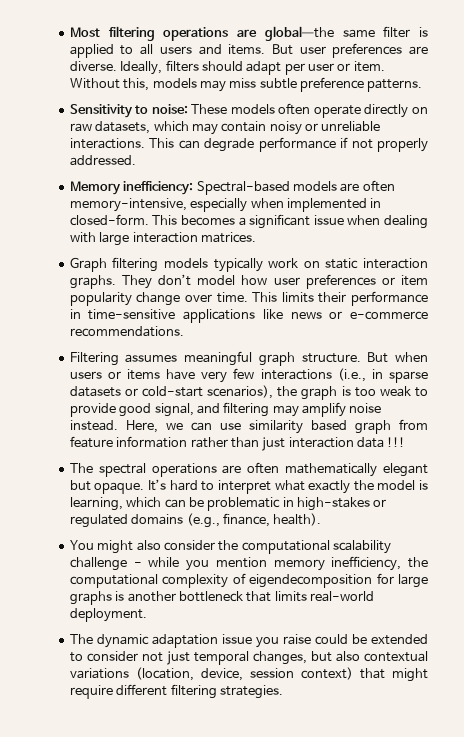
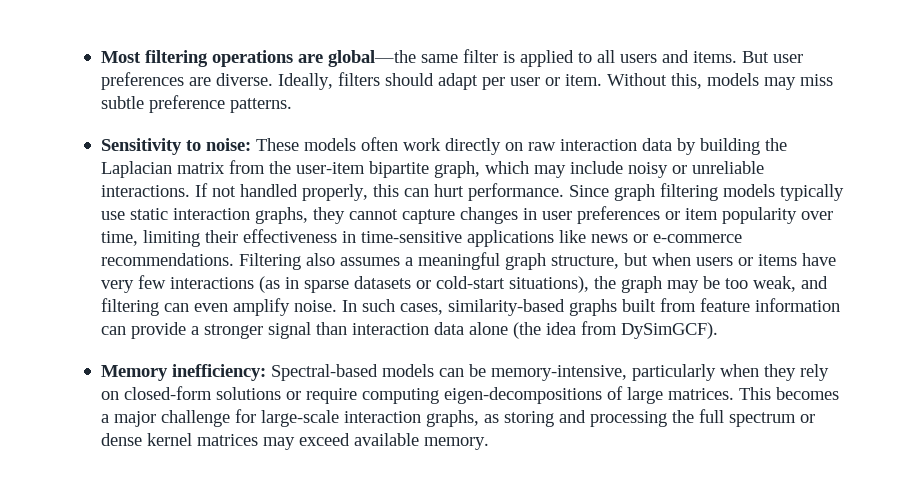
[313,105,361,118] operate -> [402,138,441,151] work
[95,121,151,134] datasets, -> [559,138,787,155] [100,160,480,178] interaction data by building the Laplacian matrix from the user-item bipartite graph,
[221,121,267,132] contain -> [569,161,623,174] include
[149,137,428,152] [69,155,136,166] [69,180,395,195] [69,198,382,212] [69,214,428,229] [69,232,256,246] [69,257,428,272] [69,274,268,289] This can degrade performance if not properly addressed. // Memory inefficiency: Spectral-based models are often memory-intensive, especially when implemented in closed-form. This becomes a significant issue when dealing with large interaction matrices. // Graph filtering models typically work on static interaction graphs. They don’t model how -> [194,183,844,201] [100,207,537,224] If not handled properly, this can hurt performance. Since graph filtering models typically use static interaction graphs, they cannot capture changes in
[136,291,428,306] change over time. This limits their performance -> [800,211,833,220] [100,229,337,247] over time, limiting their effectiveness
[69,351,389,366] // Filtering assumes meaningful graph structure. But -> [238,252,648,270] Filtering also assumes a meaningful graph structure, but
[337,368,366,382] (i.e., -> [258,276,280,293] (as
[207,385,274,399] scenarios), -> [508,276,589,293] situations),
[341,386,429,397] [69,402,382,417] [69,419,429,434] [69,436,406,451] [69,462,428,477] [69,479,429,494] [69,497,387,511] [69,513,322,528] [69,540,392,554] [69,556,428,571] [69,573,429,588] [69,591,375,605] [69,608,147,622] [69,634,429,648] [69,651,429,665] [69,667,429,682] [69,684,283,699] is too weak to provide good signal, and filtering may amplify noise instead. Here, we can use similarity based graph from feature information rather than just interaction data !!! // The spectral operations are often mathematically elegant but opaque. It’s hard to interpret what exactly the model is learning, which can be problematic in high-stakes or regulated domains (e.g., finance, health). // You might also consider the computational scalability challenge - while you mention memory inefficiency, the computational complexity of eigendecomposition for large graphs is another bottleneck that limits real-world deployment. // The dynamic adaptation issue you raise could be extended to consider not just temporal changes, but also contextual variations (location, device, session context) that might require different filtering strategies. -> [666,276,828,293] [100,298,840,316] [100,321,718,339] [100,364,829,381] [100,386,839,404] [100,409,815,427] [100,433,489,450] may be too weak, and filtering can even amplify noise. In such cases, similarity-based graphs built from feature information can provide a stronger signal than interaction data alone (the idea from DySimGCF). // Memory inefficiency: Spectral-based models can be memory-intensive, particularly when they rely on closed-form solutions or require computing eigen-decompositions of large matrices. This becomes a major challenge for large-scale interaction graphs, as storing and processing the full spectrum or dense kernel matrices may exceed available memory.

